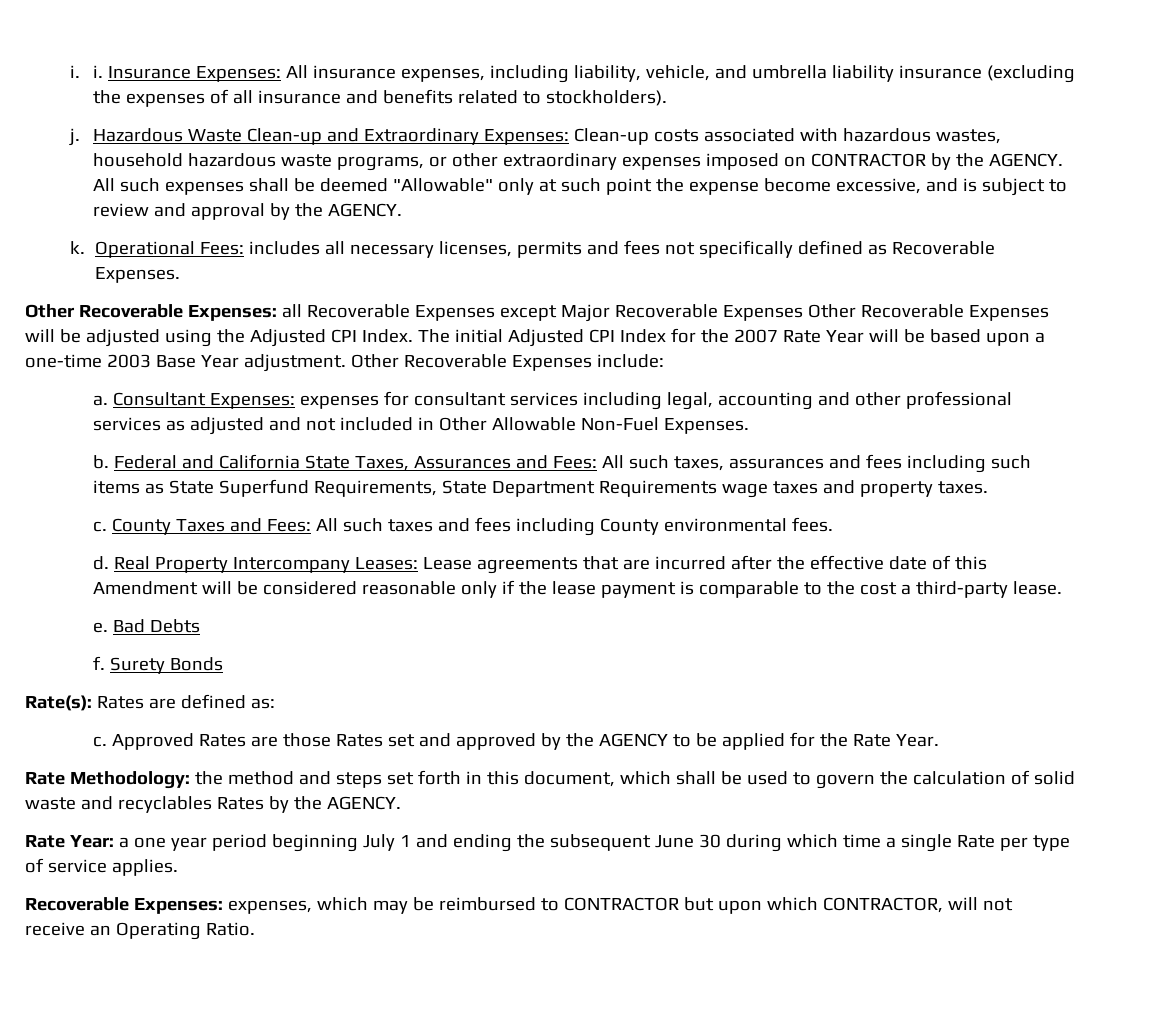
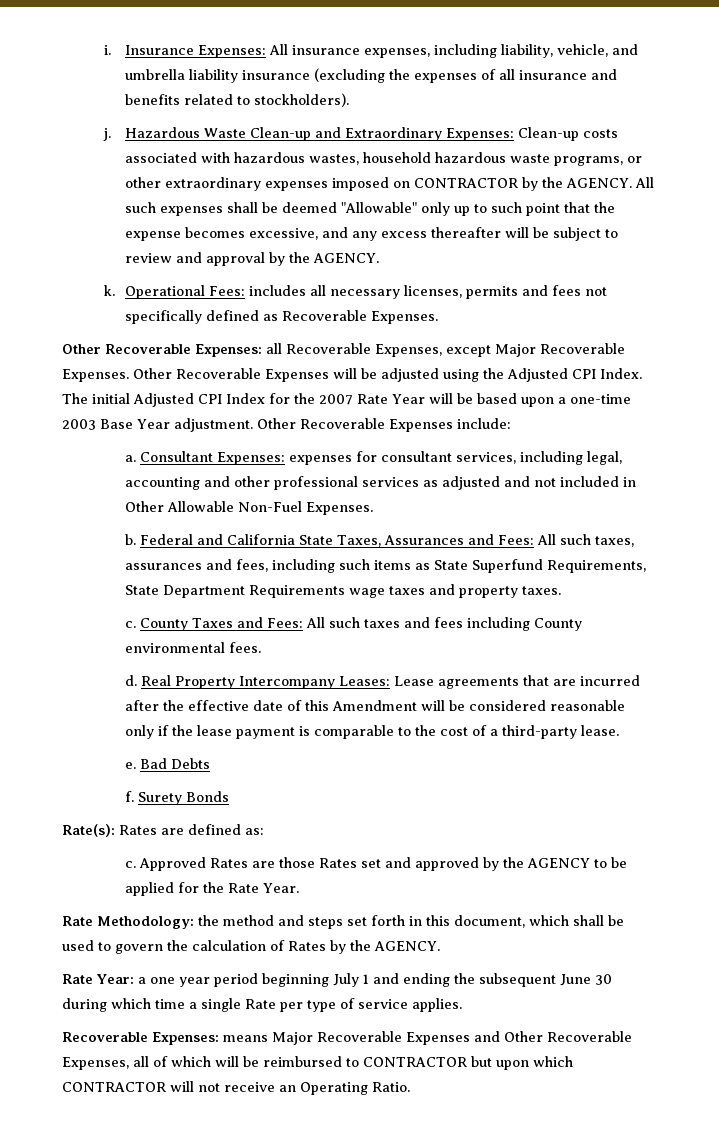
[70,65,103,78] i. i. -> [104,45,112,55] i.
[538,179,557,192] at -> [454,204,488,216] up to
(652, 186) none -> [564,202,591,213] that
[763,178,831,192] become -> [185,227,246,238] becomes
[962,178,977,192] is -> [352,227,550,241] any excess thereafter will be
[414,305,495,321] Expenses -> [375,344,442,357] Expenses,
[722,305,803,321] Expenses -> [62,369,129,382] Expenses.
[509,392,578,406] services -> [456,452,517,464] services,
[865,454,902,469] fees -> [236,559,269,572] fees,
(897, 588) none -> [472,725,488,736] of
[1033,771,1075,785] [25,796,212,813] solid waste and recyclables -> (285, 945) none
[227,897,408,914] expenses, which may -> [223,1031,632,1045] [62,1056,239,1070] means Major Recoverable Expenses and Other Recoverable Expenses, all of which will
[822,897,943,913] CONTRACTOR, -> [62,1082,166,1092] CONTRACTOR

